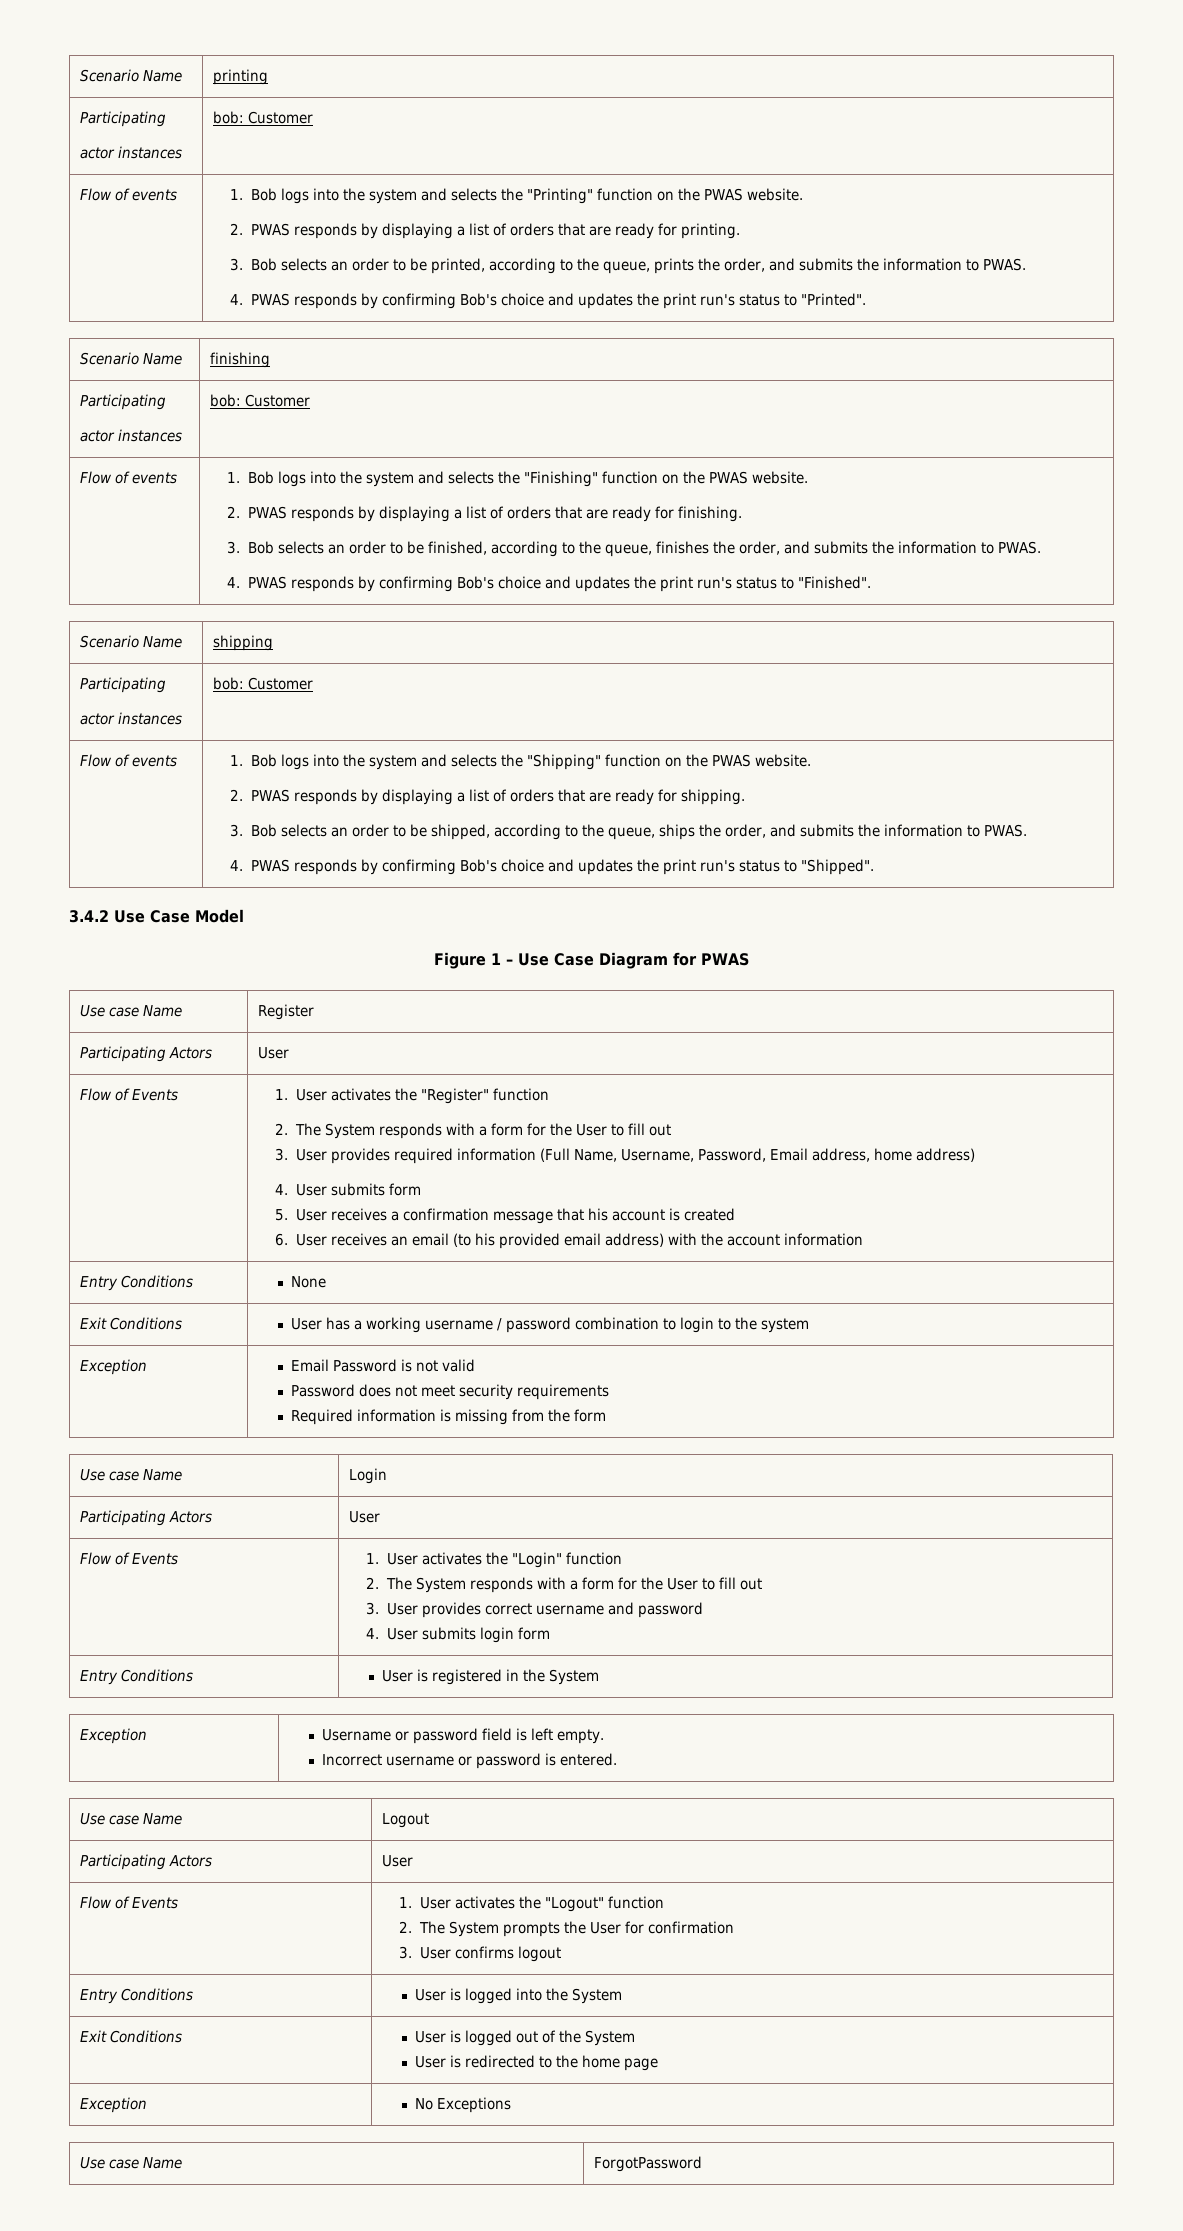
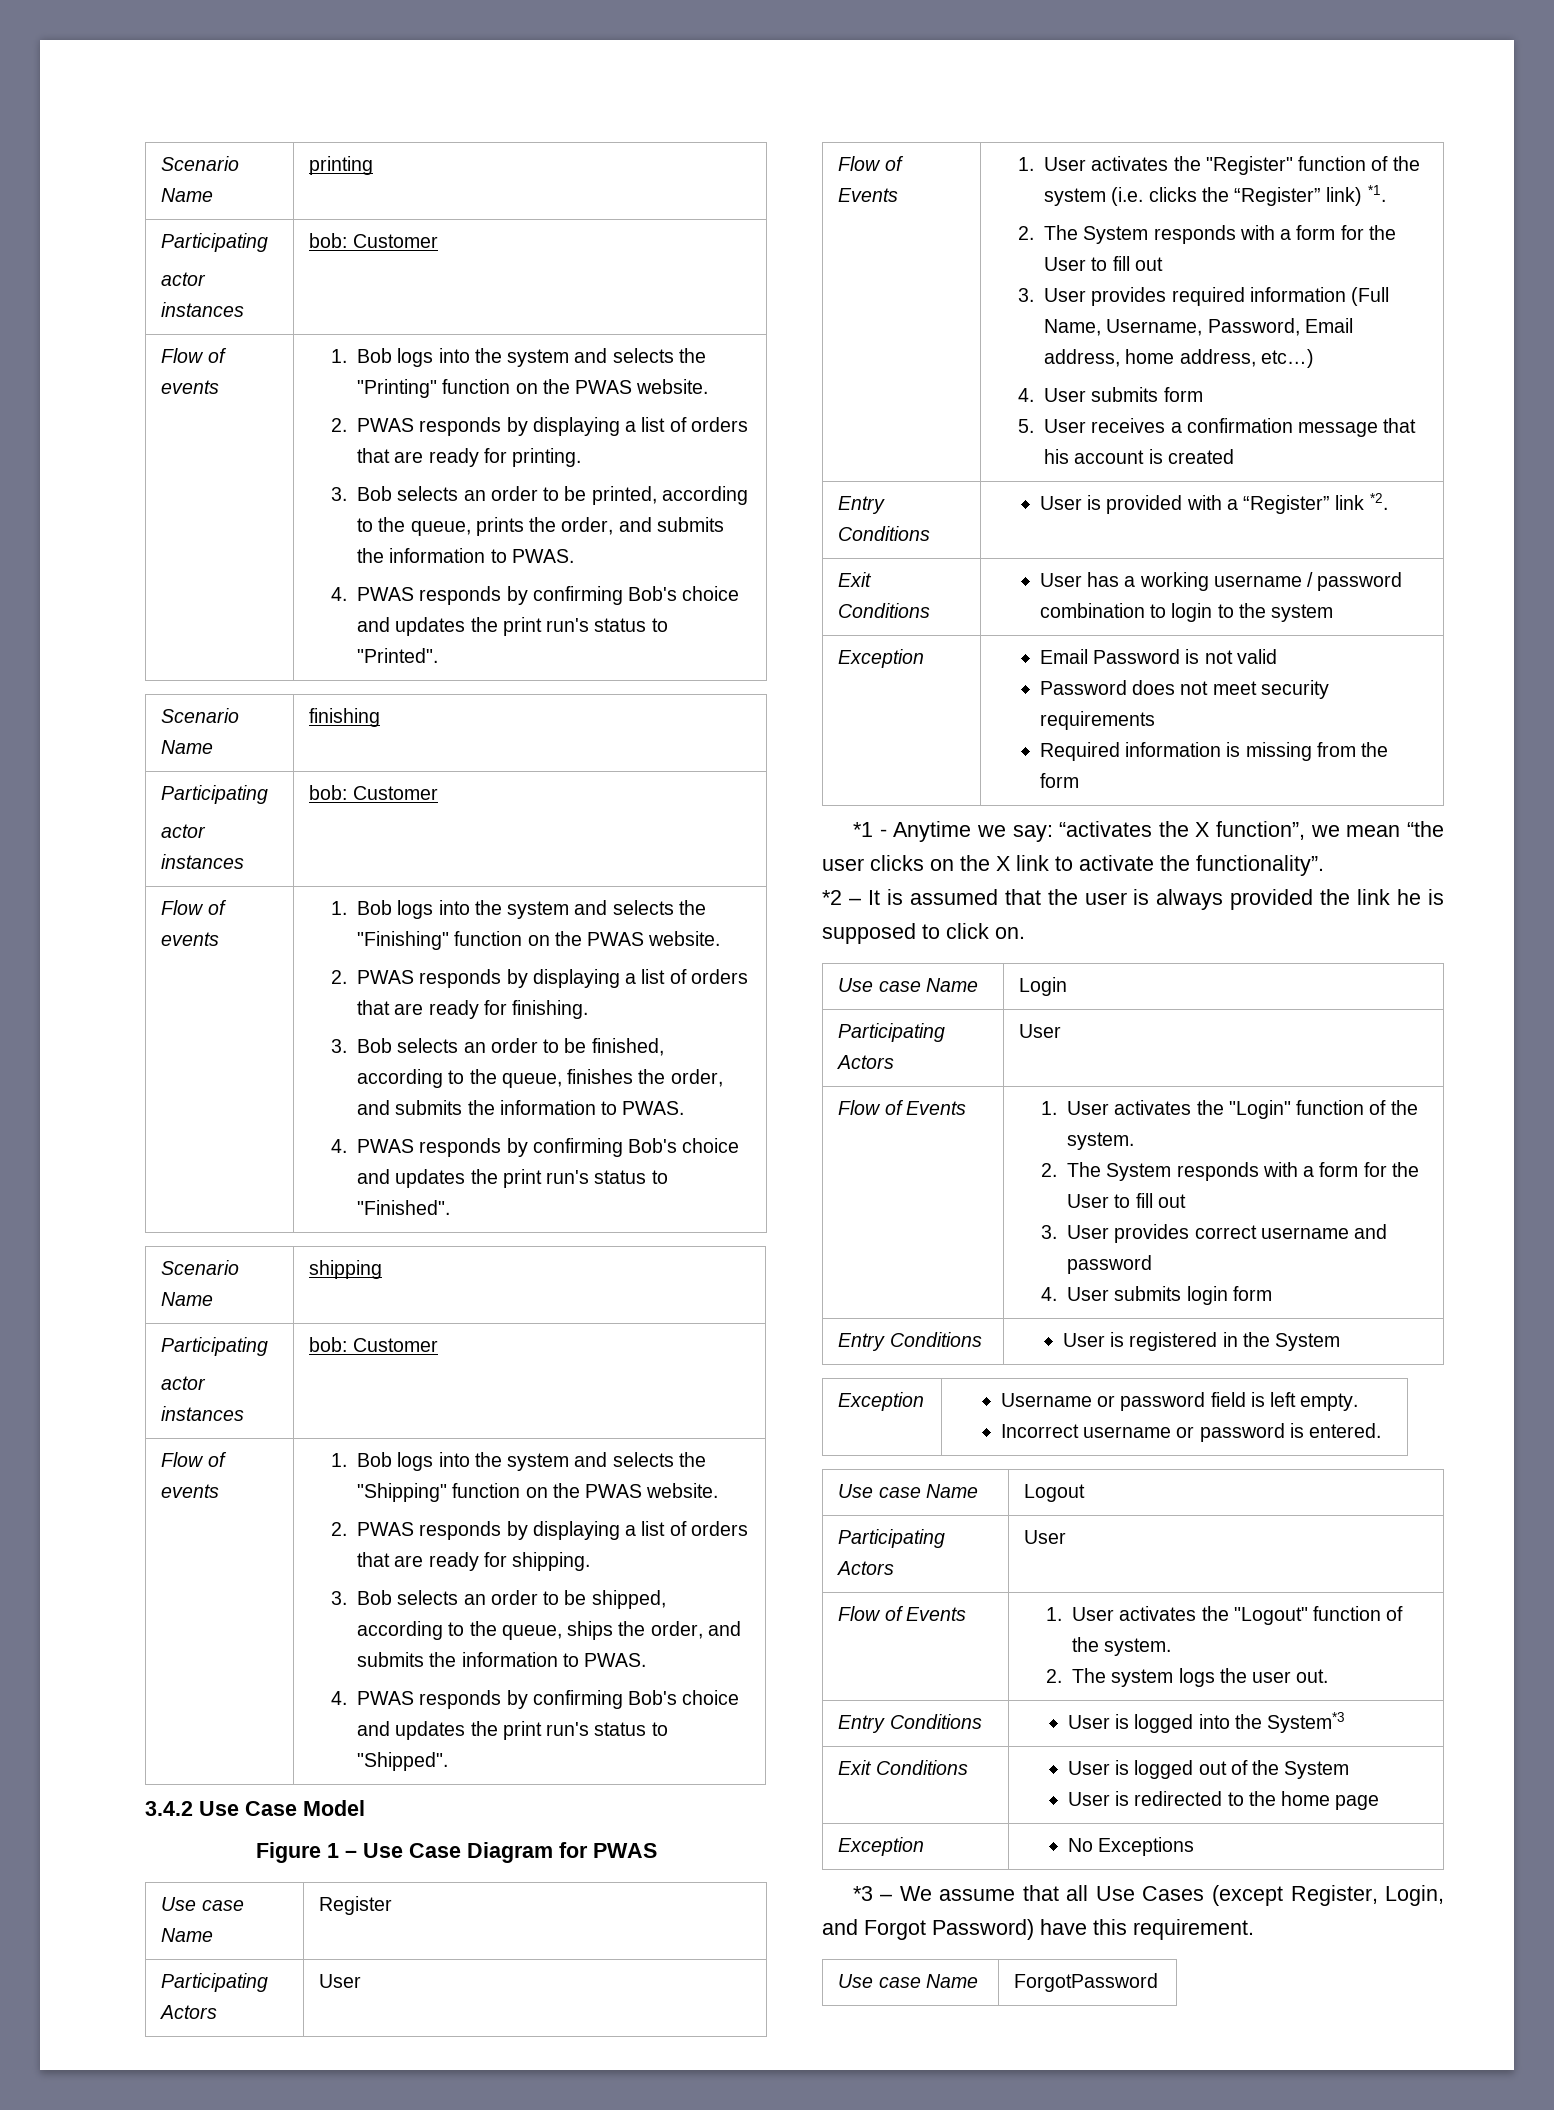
(549, 1094) none -> [1371,156,1420,171] [1044,185,1386,206] of the system (i.e. clicks the “Register” link) *1.
[915,1148,975,1162] address) -> [1179,349,1314,368] address, etc…)
[275,1233,863,1249] [79,1275,193,1291] [291,1276,327,1288] // 6. User receives an email (to his provided email address) with the account information // Entry Conditions | None -> [838,496,886,514] [838,526,931,541] [1039,493,1388,514] // Entry Conditions | User is provided with a “Register” link *2.
(607, 1415) none -> [852,821,1444,842] [822,855,1324,876] [822,889,1444,910] [822,923,1025,944] // *1 - Anytime we say: “activates the X function”, we mean “the user clicks on the X link to activate the functionality”. // *2 – It is assumed that the user is always provided the link he is supposed to click on.
(622, 1558) none -> [1369,1100,1418,1115] [1067,1132,1135,1150] of the system.
[399,1921,734,1937] [399,1946,561,1962] // 2. The System prompts the User for confirmation // 3. User confirms logout -> [1386,1606,1404,1621] [1072,1637,1172,1656] [1046,1668,1329,1687] of the system. // 2. The system logs the user out.
[572,1988,623,2004] System -> [1267,1712,1346,1733] System*3
(512, 2105) none -> [852,1885,1444,1906] [822,1919,1254,1940] // *3 – We assume that all Use Cases (except Register, Login, and Forgot Password) have this requirement.

